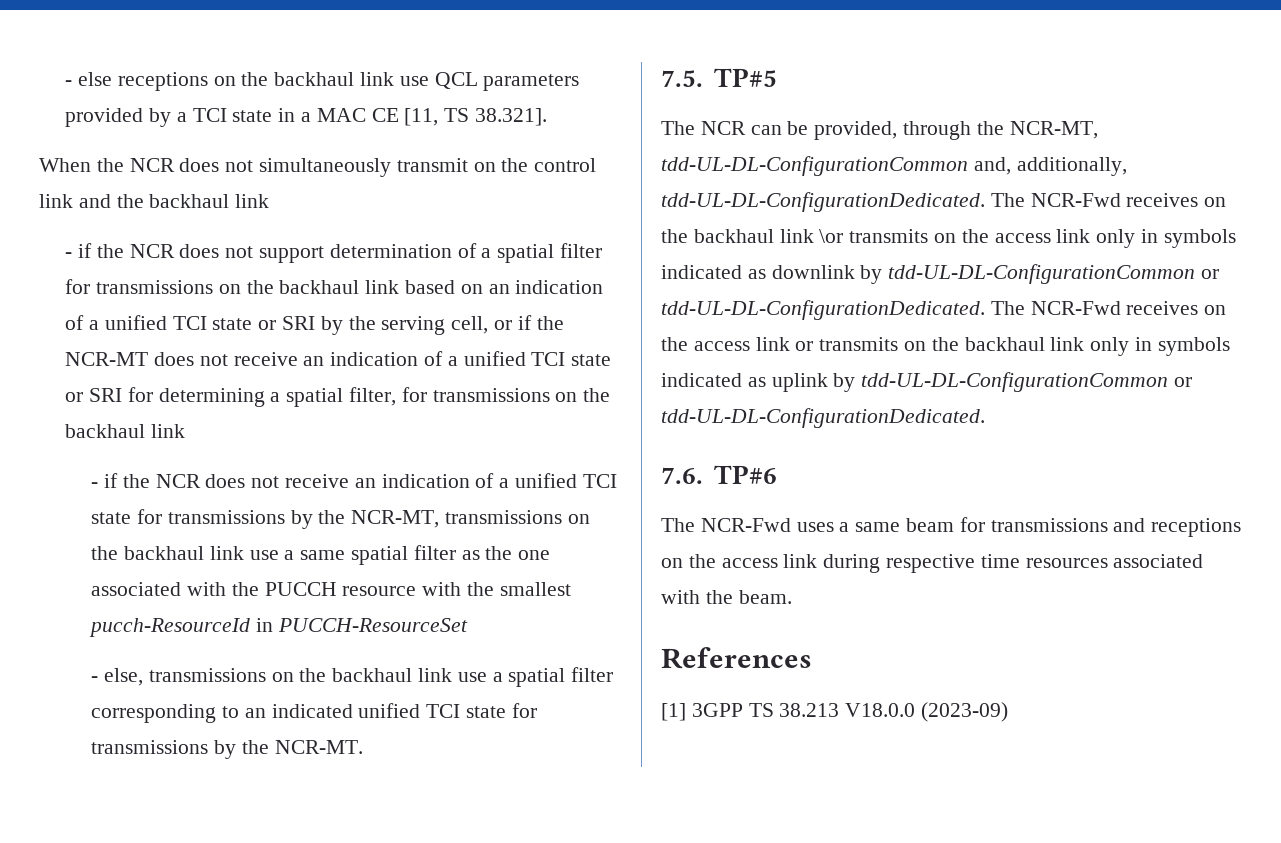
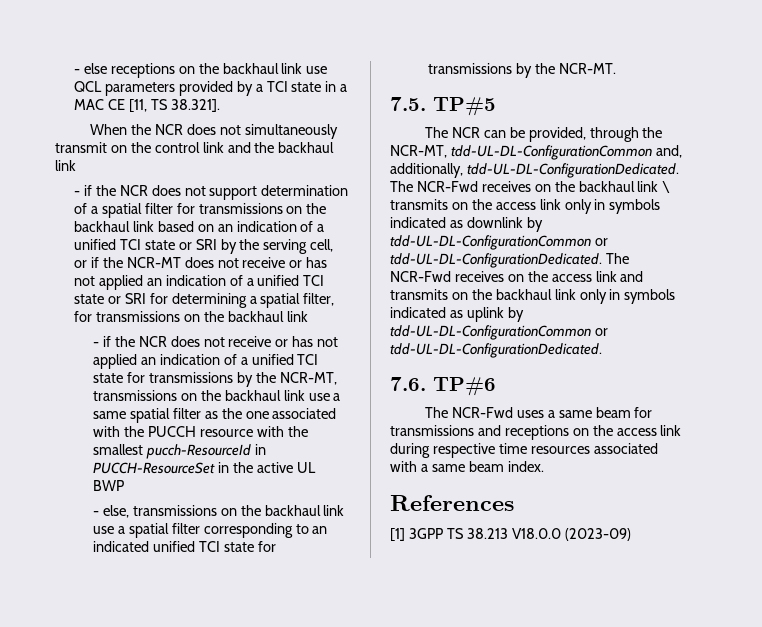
(298, 359) none -> [289,257,328,268] [73,275,143,290] or has not applied
(350, 481) none -> [275,336,339,347] [92,354,137,369] or has not applied
(468, 625) none -> [217,462,316,473] [92,480,124,491] in the active UL BWP
[819,229,844,243] \or -> [662,181,671,193] \
[795,341,814,351] or -> [620,271,644,282] and
[705,590,792,604] the beam. -> [420,461,544,472] a same beam index.

